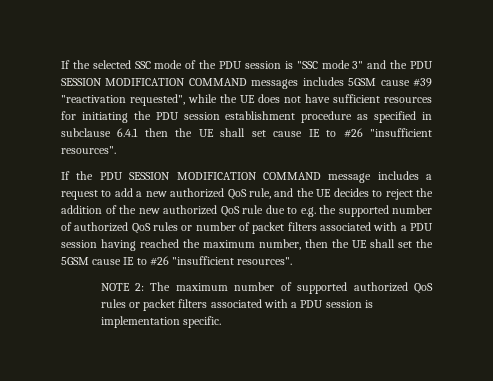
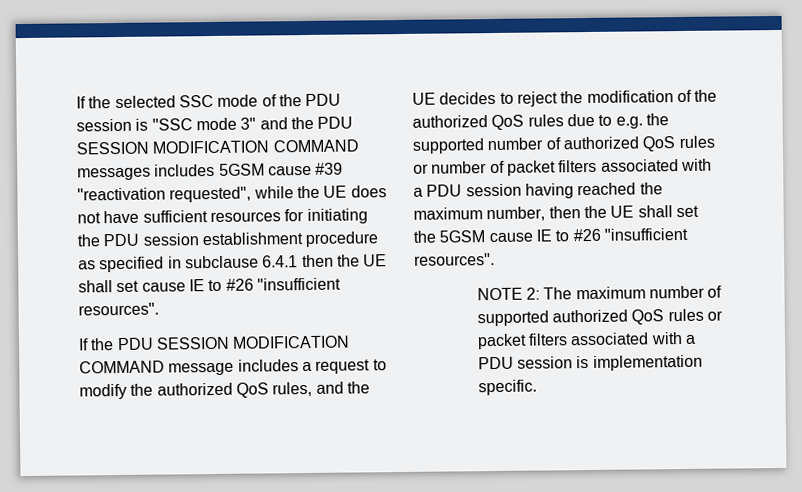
[114,188,271,200] add a new authorized QoS rule, -> [79,381,313,400] modify the authorized QoS rules,
[61,205,263,217] addition of the new authorized QoS rule -> [586,89,718,104] [412,114,564,131] modification of the authorized QoS rules

